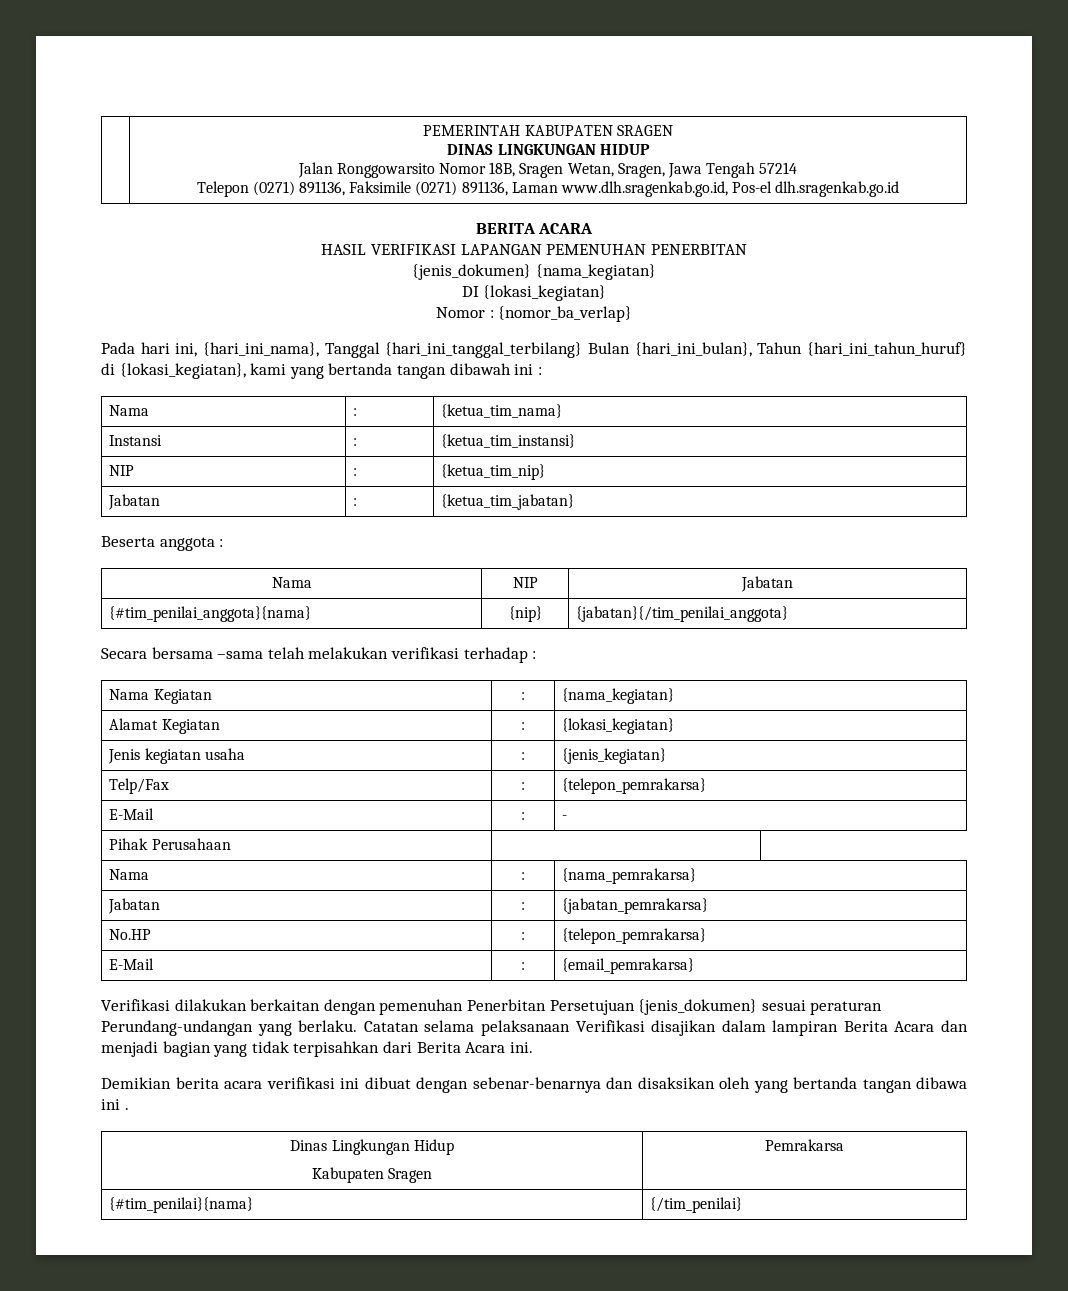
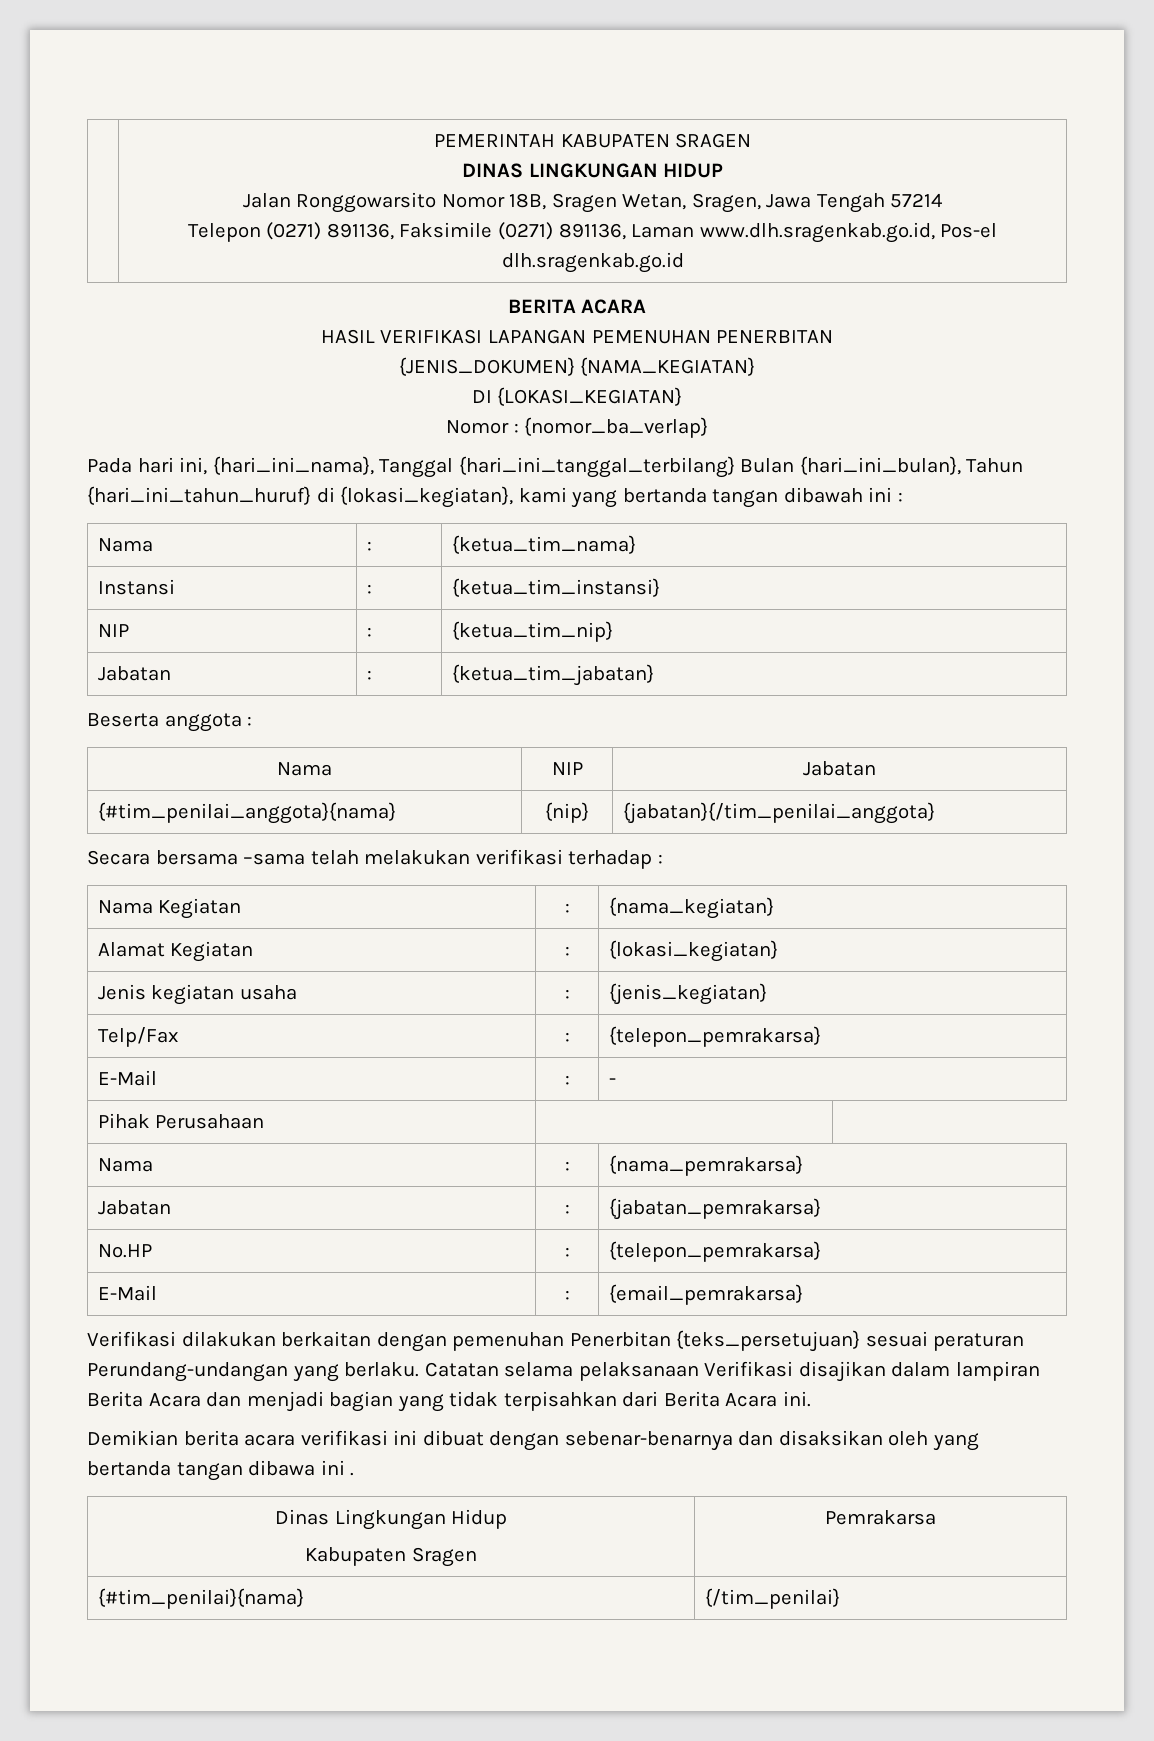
[412,264,656,280] {jenis_dokumen} {nama_kegiatan} -> [398,357,756,376] {JENIS_DOKUMEN} {NAMA_KEGIATAN}
[483,285,607,301] {lokasi_kegiatan} -> [497,387,683,406] {LOKASI_KEGIATAN}
[549,999,758,1015] Persetujuan {jenis_dokumen} -> [676,1330,861,1352] {teks_persetujuan}

